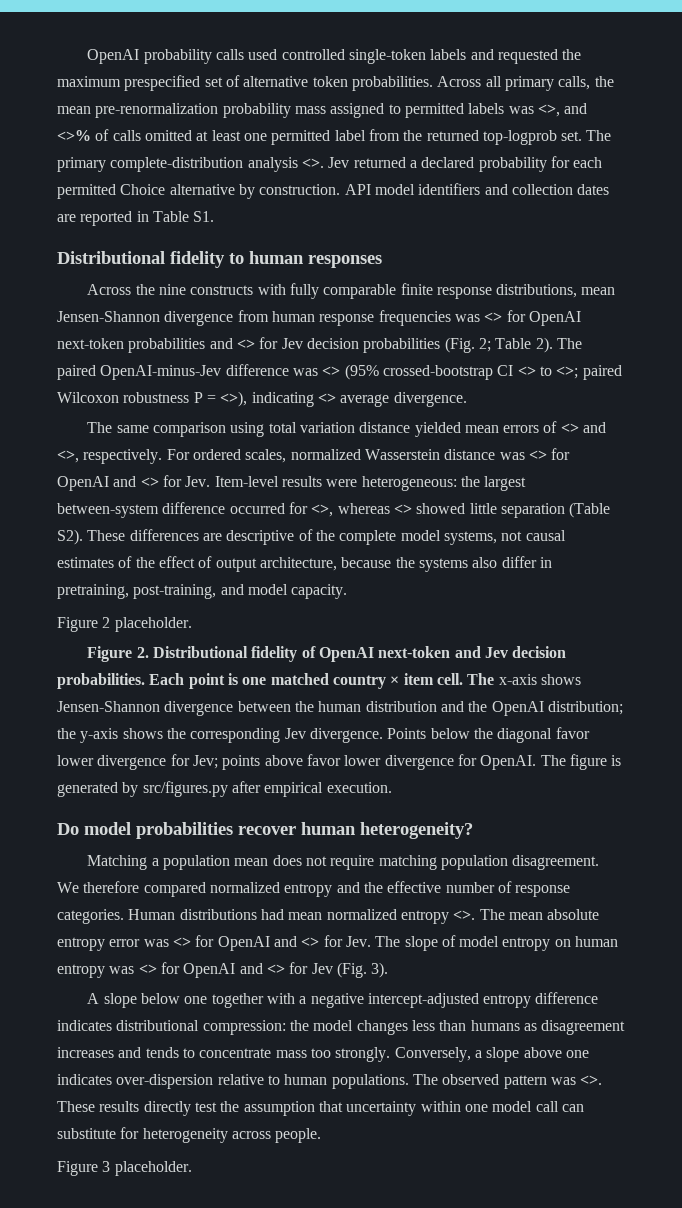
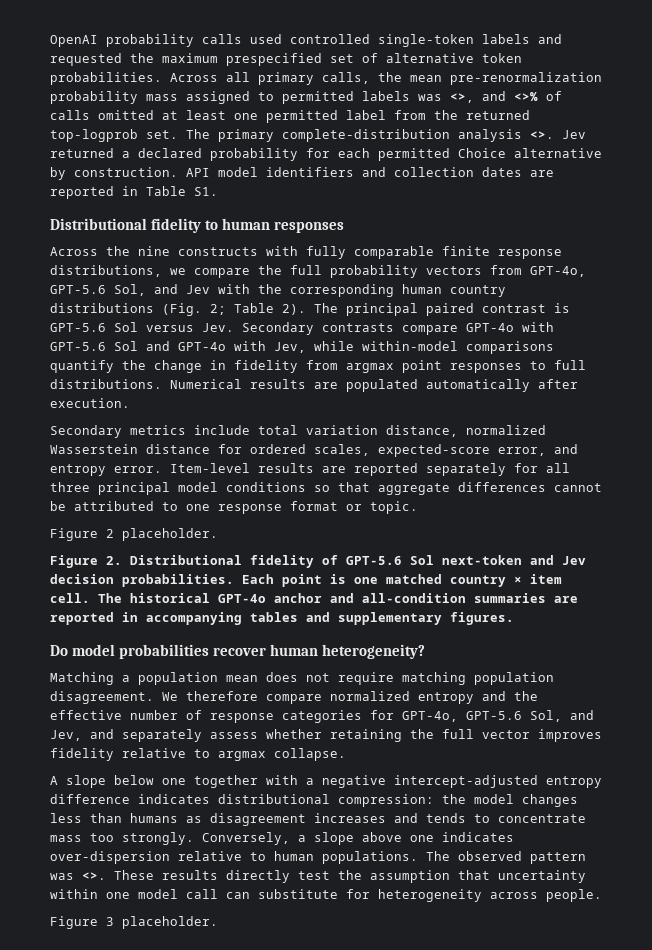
[581,287,616,295] [57,310,581,326] [57,337,441,353] mean Jensen-Shannon divergence from human response frequencies was <> for OpenAI next-token probabilities and <> for Jev decision probabilities -> [170,265,586,278] [50,284,506,297] [50,303,154,313] we compare the full probability vectors from GPT-4o, GPT-5.6 Sol, and Jev with the corresponding human country distributions
[57,364,622,380] [57,391,467,407] [87,421,607,437] [57,448,571,464] [57,475,527,491] [57,502,611,518] [57,529,566,545] [57,556,552,572] [57,584,348,599] paired OpenAI-minus-Jev difference was <> (95% crossed-bootstrap CI <> to <>; paired Wilcoxon robustness P = <>), indicating <> average divergence. // The same comparison using total variation distance yielded mean errors of <> and <>, respectively. For ordered scales, normalized Wasserstein distance was <> for OpenAI and <> for Jev. Item-level results were heterogeneous: the largest between-system difference occurred for <>, whereas <> showed little separation (Table S2). These differences are descriptive of the complete model systems, not causal estimates of the effect of output architecture, because the systems also differ in pretraining, post-training, and model capacity. -> [346,303,570,316] [50,322,554,335] [50,341,554,354] [50,360,586,373] [50,379,578,392] [50,398,130,408] [50,425,546,438] [50,444,578,457] [50,463,570,476] [50,482,602,495] [50,501,418,514] principal paired contrast is GPT-5.6 Sol versus Jev. Secondary contrasts compare GPT-4o with GPT-5.6 Sol and GPT-4o with Jev, while within-model comparisons quantify the change in fidelity from argmax point responses to full distributions. Numerical results are populated automatically after execution. // Secondary metrics include total variation distance, normalized Wasserstein distance for ordered scales, expected-score error, and entropy error. Item-level results are reported separately for all three principal model conditions so that aggregate differences cannot be attributed to one response format or topic.
[318,647,374,662] OpenAI -> [346,555,434,565] GPT-5.6 Sol
[498,674,581,685] [57,701,623,716] [57,727,590,743] [57,754,622,770] [57,781,392,797] x-axis shows Jensen-Shannon divergence between the human distribution and the OpenAI distribution; the y-axis shows the corresponding Jev divergence. Points below the diagonal favor lower divergence for Jev; points above favor lower divergence for OpenAI. The figure is generated by src/figures.py after empirical execution. -> [130,593,578,603] [50,612,514,625] historical GPT-4o anchor and all-condition summaries are reported in accompanying tables and supplementary figures.
[143,882,206,897] compared -> [266,694,322,704] compare
[57,909,600,924] [57,935,619,951] [57,962,389,978] categories. Human distributions had mean normalized entropy <>. The mean absolute entropy error was <> for OpenAI and <> for Jev. The slope of model entropy on human entropy was <> for OpenAI and <> for Jev (Fig. 3). -> [282,710,594,723] [50,729,602,742] [50,748,346,761] categories for GPT-4o, GPT-5.6 Sol, and Jev, and separately assess whether retaining the full vector improves fidelity relative to argmax collapse.

